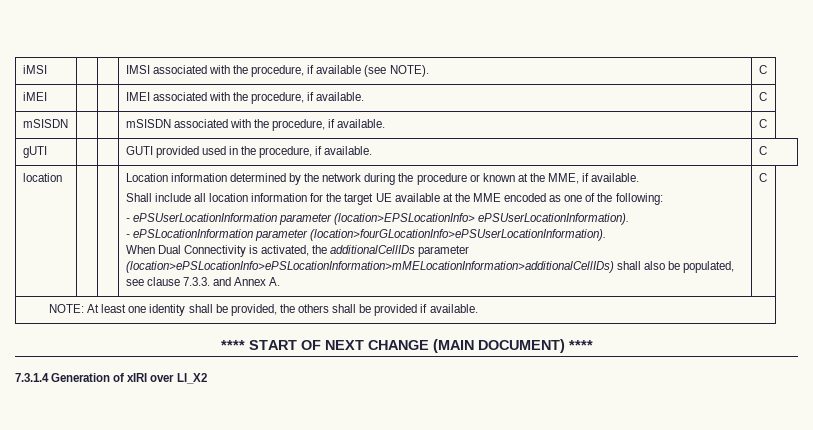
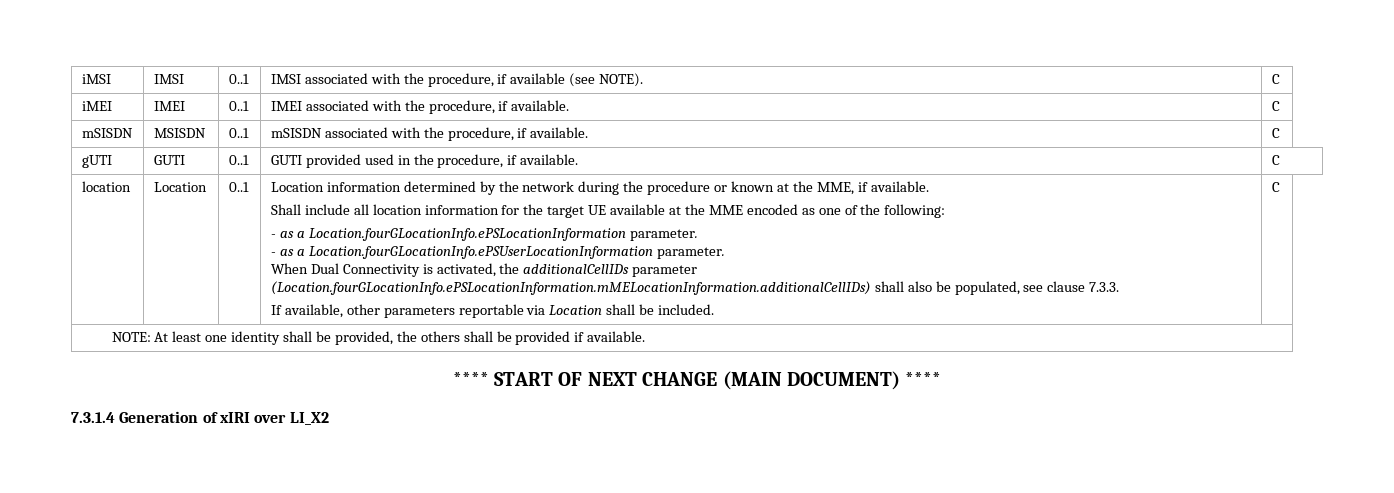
(47, 69) | -> [153,74,184,84] [228,74,249,84] IMSI | 0..1
(47, 96) | -> [153,101,185,111] [228,101,249,111] IMEI | 0..1
(68, 123) | -> [153,128,206,138] [228,128,249,138] MSISDN | 0..1
(47, 152) | -> [153,155,185,165] [228,155,249,165] GUTI | 0..1
(62, 177) | -> [153,182,207,192] [228,182,249,192] Location | 0..1
[132,213,630,225] [125,229,606,241] ePSUserLocationInformation parameter (location>EPSLocationInfo> ePSUserLocationInformation). // - ePSLocationInformation parameter (location>fourGLocationInfo>ePSUserLocationInformation). -> [279,228,698,241] [270,246,725,259] as a Location.fourGLocationInfo.ePSLocationInformation parameter. // - as a Location.fourGLocationInfo.ePSUserLocationInformation parameter.
[125,261,614,273] (location>ePSLocationInfo>ePSLocationInformation>mMELocationInformation>additionalCellIDs) -> [270,281,871,295] (Location.fourGLocationInfo.ePSLocationInformation.mMELocationInformation.additionalCellIDs)
[212,277,281,286] and Annex A. -> [270,304,715,318] // If available, other parameters reportable via Location shall be included.

